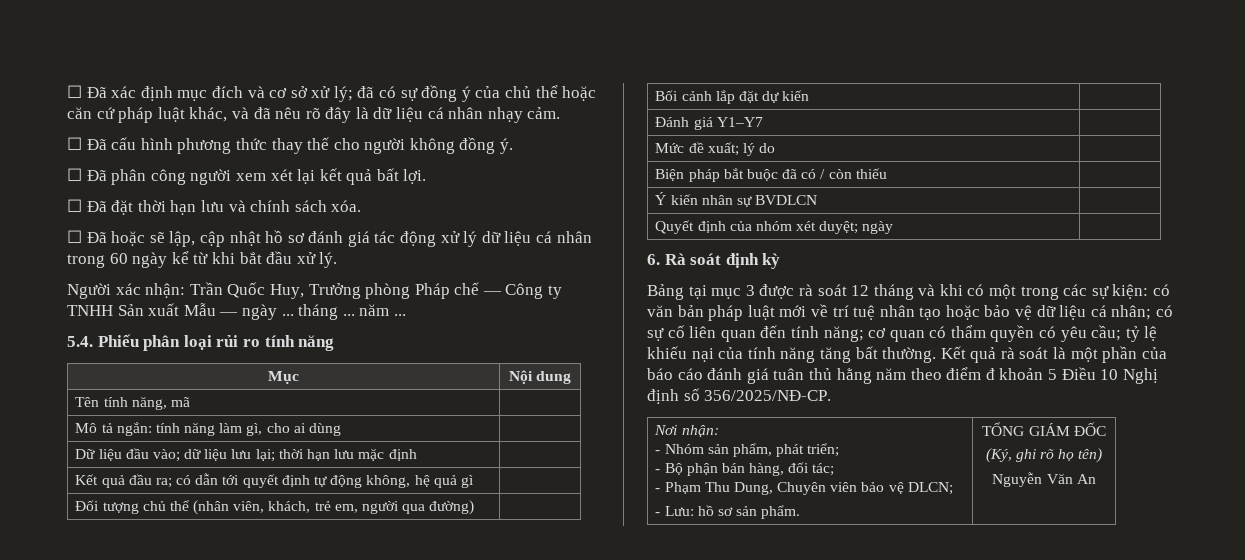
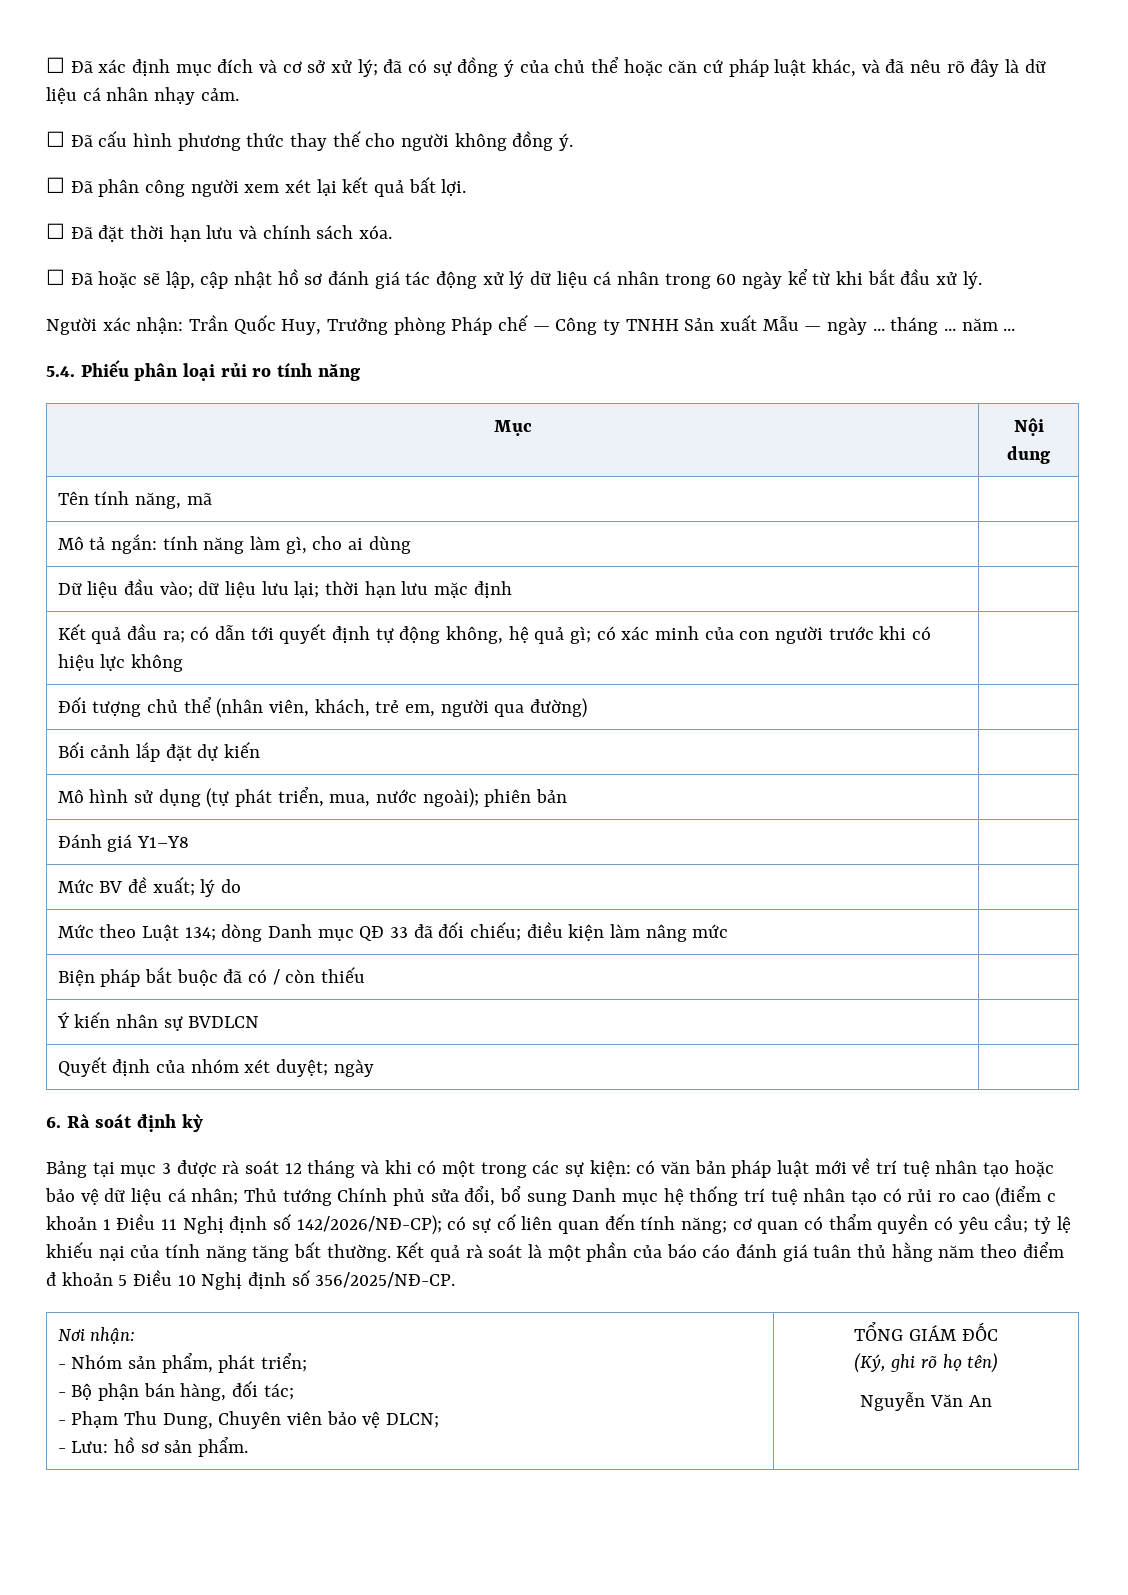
[460,475,474,488] gì -> [570,626,932,644] [57,654,184,672] gì; có xác minh của con người trước khi có hiệu lực không
(810, 95) none -> [57,787,568,808] // Mô hình sử dụng (tự phát triển, mua, nước ngoài); phiên bản |
[716,117,763,127] [655,143,685,153] Y1–Y7 | // Mức -> [137,836,190,848] [57,879,123,893] Y1–Y8 | // Mức BV
(776, 148) none -> [57,922,729,942] // Mức theo Luật 134; dòng Danh mục QĐ 33 đã đối chiếu; điều kiện làm nâng mức |
(1152, 312) none -> [244,1186,1057,1207] [46,1214,442,1235] Thủ tướng Chính phủ sửa đổi, bổ sung Danh mục hệ thống trí tuệ nhân tạo có rủi ro cao (điểm c khoản 1 Điều 11 Nghị định số 142/2026/NĐ-CP);

